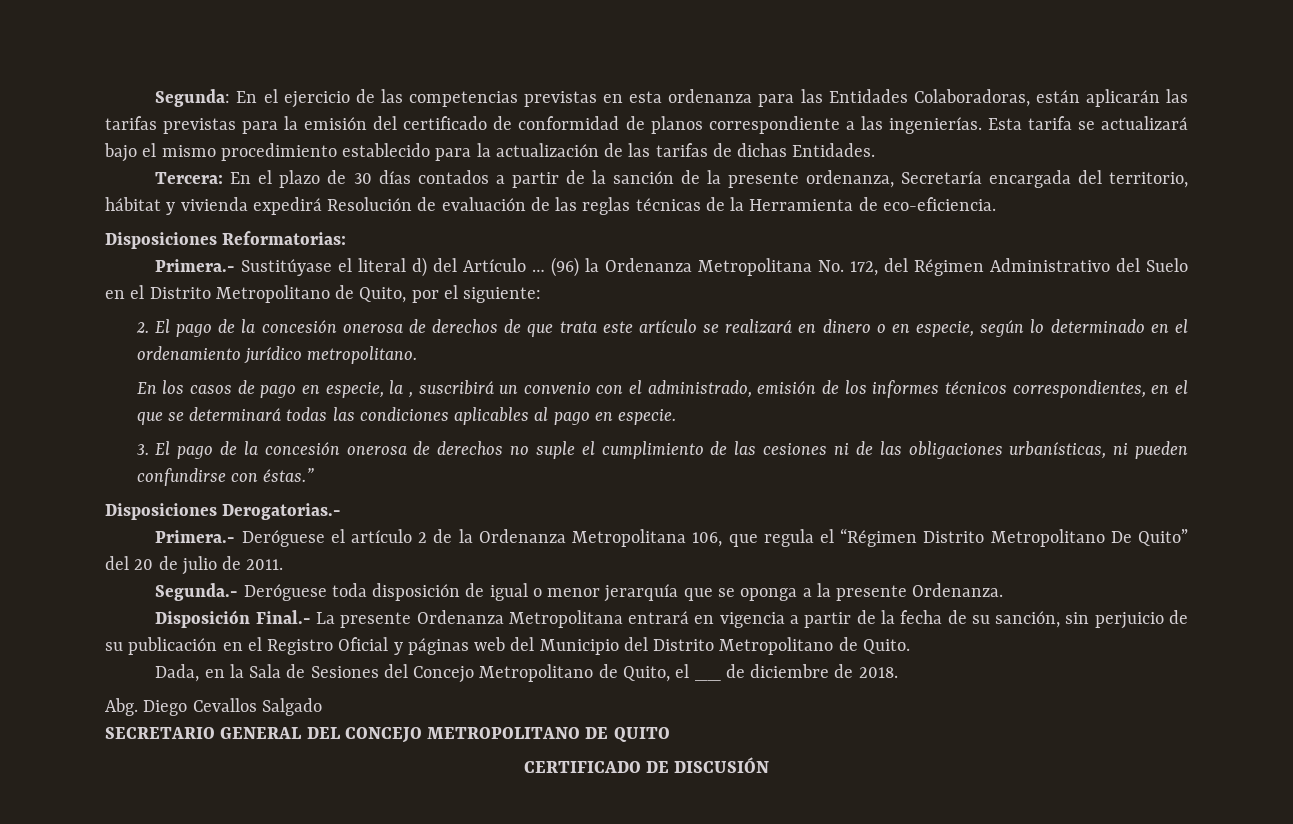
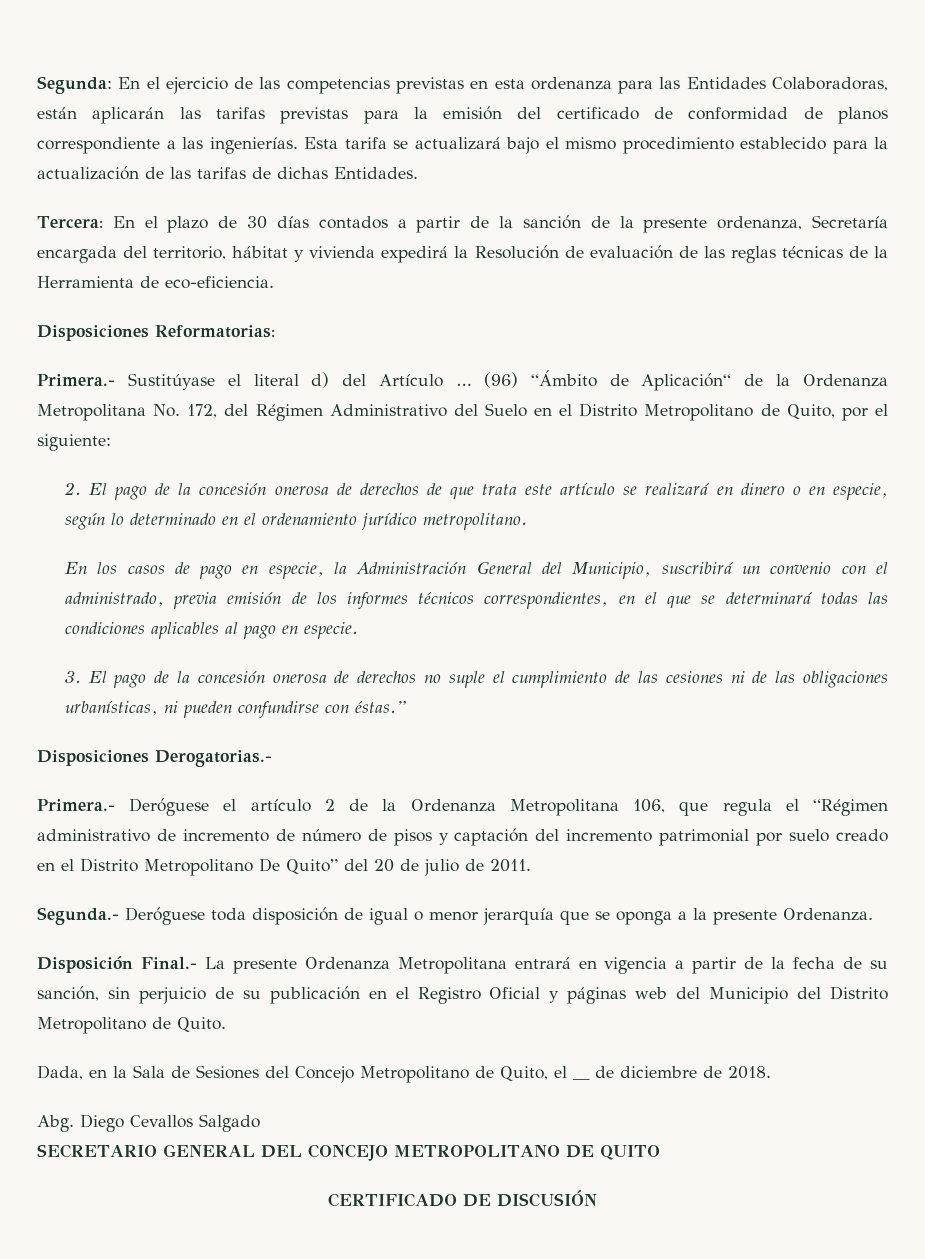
(322, 206) none -> [454,246,469,258] la
(580, 267) none -> [530,370,764,391] “Ámbito de Aplicación“ de
[407,392,413,398] , -> [356,561,652,579] Administración General del Municipio,
(752, 389) none -> [173,592,218,609] previa
(918, 537) none -> [37,828,889,846] [37,859,74,871] administrativo de incremento de número de pisos y captación del incremento patrimonial por suelo creado en el

